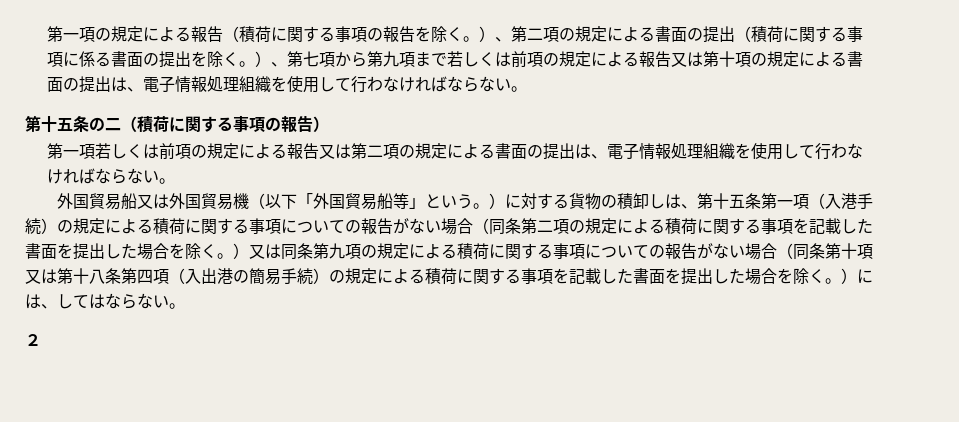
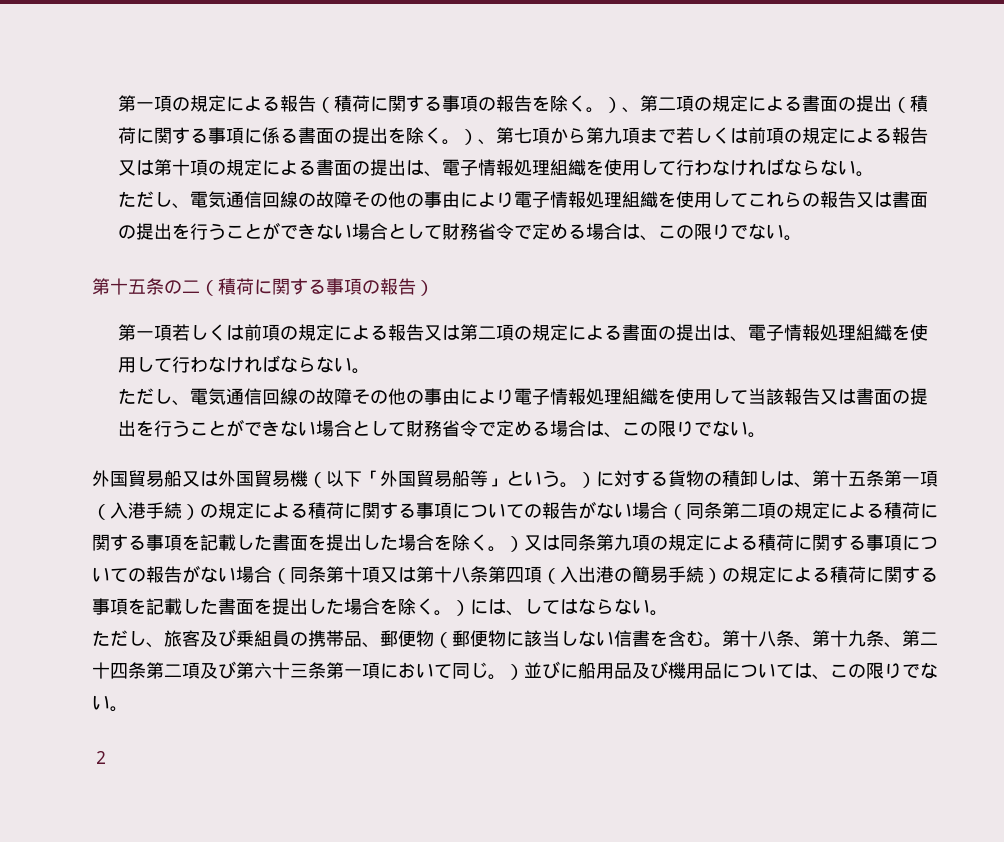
(527, 89) none -> [118,191,929,209] [118,222,803,241] // ただし、電気通信回線の故障その他の事由により電子情報処理組織を使用してこれらの報告又は書面の提出を行うことができない場合として財務省令で定める場合は、この限りでない。
(175, 181) none -> [118,388,929,406] [118,419,767,438] // ただし、電気通信回線の故障その他の事由により電子情報処理組織を使用して当該報告又は書面の提出を行うことができない場合として財務省令で定める場合は、この限りでない。
(185, 306) none -> [92,629,938,648] [92,661,938,680] [92,695,128,712] // ただし、旅客及び乗組員の携帯品、郵便物（郵便物に該当しない信書を含む。第十八条、第十九条、第二十四条第二項及び第六十三条第一項において同じ。）並びに船用品及び機用品については、この限りでない。

